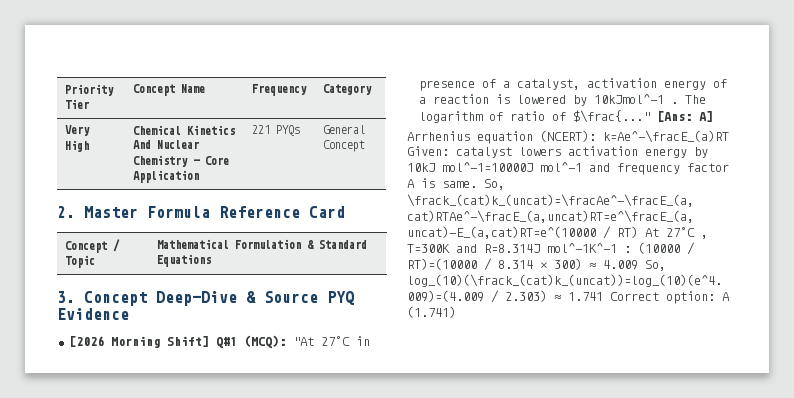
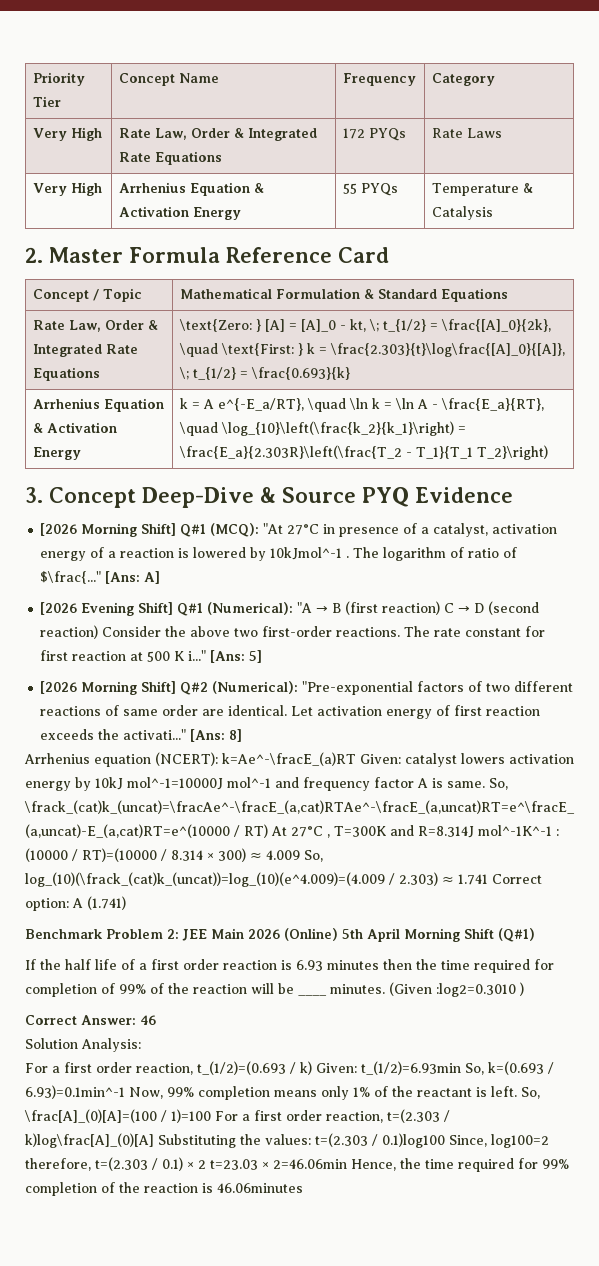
[133,125,236,135] [133,140,200,149] [133,155,230,167] [133,170,200,183] [252,125,301,136] [323,125,366,134] [323,140,366,152] Chemical Kinetics And Nuclear Chemistry - Core Application | 221 PYQs | General Concept -> [118,128,317,141] [118,151,222,165] [342,128,406,141] [431,128,502,138] [32,182,102,196] [118,182,264,196] [118,206,241,220] [342,183,398,196] [431,183,534,196] [431,206,493,220] Rate Law, Order & Integrated Rate Equations | 172 PYQs | Rate Laws // Very High | Arrhenius Equation & Activation Energy | 55 PYQs | Temperature & Catalysis
(212, 260) none -> [32,320,158,332] [32,344,138,357] [32,367,100,381] [178,319,551,332] [178,343,565,357] [178,367,350,380] [32,398,164,412] [32,422,117,433] [32,447,81,460] [179,398,544,412] [178,421,466,436] [178,445,548,460] // Rate Law, Order & Integrated Rate Equations | \text{Zero: } [A] = [A]_0 - kt, \; t_{1/2} = \frac{[A]_0}{2k}, \quad \text{First: } k = \frac{2.303}{t}\log\frac{[A]_0}{[A]}, \; t_{1/2} = \frac{0.693}{k} // Arrhenius Equation & Activation Energy | k = A e^{-E_a/RT}, \quad \ln k = \ln A - \frac{E_a}{RT}, \quad \log_{10}\left(\frac{k_2}{k_1}\right) = \frac{E_a}{2.303R}\left(\frac{T_2 - T_1}{T_1 T_2}\right)
(713, 116) none -> [40,601,540,616] [40,625,546,639] [40,650,263,663] [40,681,574,695] [40,705,541,719] [40,729,243,742] // [2026 Evening Shift] Q#1 (Numerical): "A → B (first reaction) C → D (second reaction) Consider the above two first-order reactions. The rate constant for first reaction at 500 K i..." [Ans: 5] // [2026 Morning Shift] Q#2 (Numerical): "Pre-exponential factors of two different reactions of same order are identical. Let activation energy of first reaction exceeds the activati..." [Ans: 8]
(456, 312) none -> [25,928,535,942] [25,959,554,973] [25,983,294,997] [298,994,327,996] [330,982,524,997] [25,1015,156,1025] [25,1038,141,1052] [25,1061,554,1075] [25,1085,540,1100] [24,1109,450,1123] [25,1133,549,1148] [25,1157,569,1172] [25,1182,303,1196] // Benchmark Problem 2: JEE Main 2026 (Online) 5th April Morning Shift (Q#1) // If the half life of a first order reaction is 6.93 minutes then the time required for completion of 99% of the reaction will be ____ minutes. (Given :log2=0.3010 ) // Correct Answer: 46 // Solution Analysis: // For a first order reaction, t_(1/2)=(0.693 / k) Given: t_(1/2)=6.93min So, k=(0.693 / 6.93)=0.1min^-1 Now, 99% completion means only 1% of the reactant is left. So, \frac[A]_(0)[A]=(100 / 1)=100 For a first order reaction, t=(2.303 / k)log\frac[A]_(0)[A] Substituting the values: t=(2.303 / 0.1)log100 Since, log100=2 therefore, t=(2.303 / 0.1) × 2 t=23.03 × 2=46.06min Hence, the time required for 99% completion of the reaction is 46.06minutes

